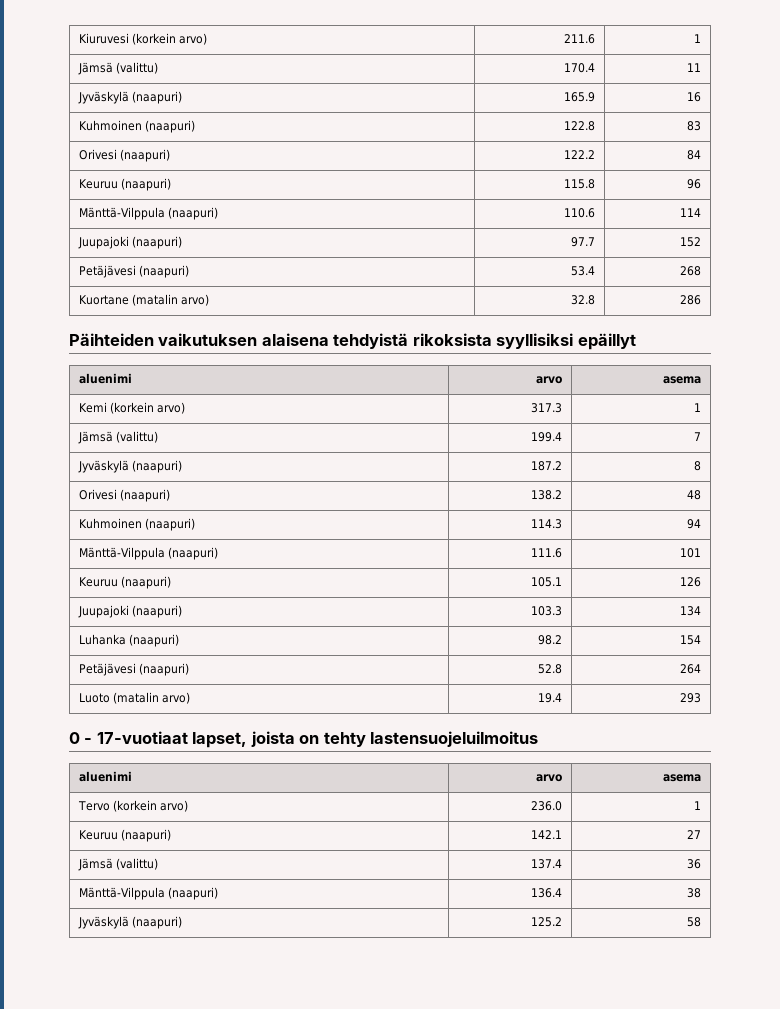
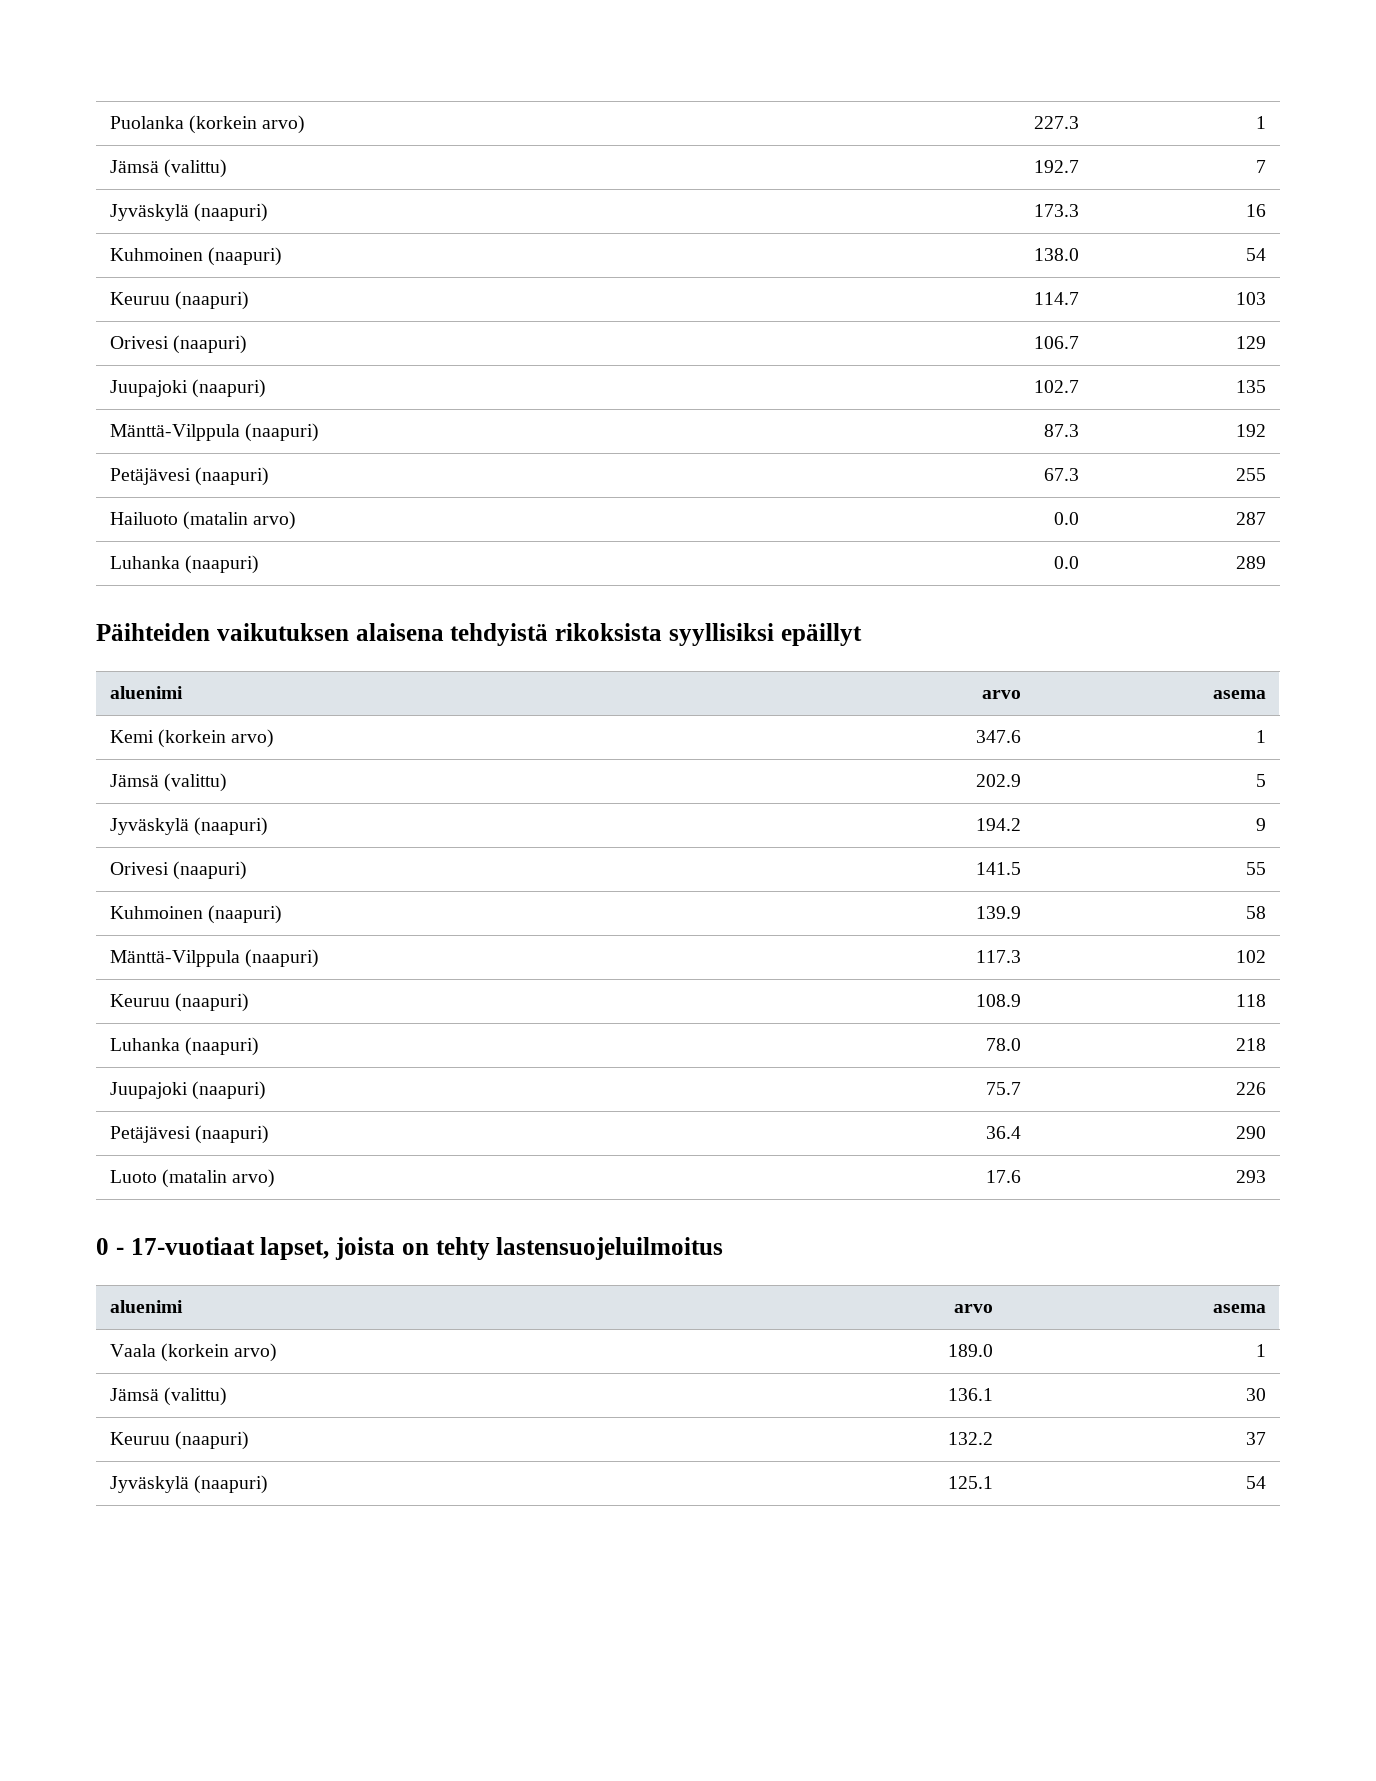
[78,33,208,45] [564,34,596,44] [694,34,702,43] [77,62,158,75] [564,63,596,73] [687,63,702,72] [77,91,182,104] [564,92,596,102] Kiuruvesi (korkein arvo) | 211.6 | 1 // Jämsä (valittu) | 170.4 | 11 // Jyväskylä (naapuri) | 165.9 -> [109,115,306,134] [1034,116,1080,129] [1256,116,1267,129] [109,159,228,178] [1034,160,1080,173] [1256,160,1267,173] [109,203,269,222] [1034,204,1080,217] Puolanka (korkein arvo) | 227.3 | 1 // Jämsä (valittu) | 192.7 | 7 // Jyväskylä (naapuri) | 173.3
[564,121,596,131] [687,121,702,131] [78,149,170,162] [564,150,596,159] [687,150,702,160] [78,178,171,191] [564,179,596,189] [687,179,702,189] [78,207,218,220] [564,208,596,218] [680,208,702,217] [77,236,182,249] [571,237,596,247] [680,237,702,247] [78,265,189,278] [571,266,596,276] [680,266,702,276] [78,294,210,306] [571,295,596,305] [680,295,702,305] 122.8 | 83 // Orivesi (naapuri) | 122.2 | 84 // Keuruu (naapuri) | 115.8 | 96 // Mänttä-Vilppula (naapuri) | 110.6 | 114 // Juupajoki (naapuri) | 97.7 | 152 // Petäjävesi (naapuri) | 53.4 | 268 // Kuortane (matalin arvo) | 32.8 | 286 -> [1034,248,1080,261] [1246,248,1267,261] [109,291,250,310] [1034,292,1080,305] [1236,292,1267,305] [109,335,248,354] [1034,336,1080,349] [1236,336,1267,349] [109,379,267,398] [1034,380,1080,393] [1236,380,1267,393] [109,423,320,442] [1044,424,1080,437] [1236,424,1267,437] [109,467,270,486] [1044,468,1080,481] [1236,468,1267,481] [109,511,297,530] [1054,512,1080,525] [1236,512,1267,525] [109,555,260,574] [1054,556,1080,569] [1236,556,1267,569] 138.0 | 54 // Keuruu (naapuri) | 114.7 | 103 // Orivesi (naapuri) | 106.7 | 129 // Juupajoki (naapuri) | 102.7 | 135 // Mänttä-Vilppula (naapuri) | 87.3 | 192 // Petäjävesi (naapuri) | 67.3 | 255 // Hailuoto (matalin arvo) | 0.0 | 287 // Luhanka (naapuri) | 0.0 | 289
[531,403,563,413] [694,403,702,412] [77,431,158,444] [531,432,563,442] [694,432,702,441] [77,460,182,473] [531,461,563,471] [694,461,702,471] [78,489,170,502] [531,490,563,500] [687,490,702,500] [78,518,195,531] [531,519,563,529] [687,519,702,529] [78,547,218,560] [531,548,563,558] [680,548,702,558] [78,576,171,589] [531,577,563,587] [680,577,702,587] [77,605,182,618] [531,606,563,616] [680,606,702,616] [78,634,179,647] [538,635,563,645] [680,635,702,645] [78,663,189,676] [538,664,563,674] [680,664,702,674] 317.3 | 1 // Jämsä (valittu) | 199.4 | 7 // Jyväskylä (naapuri) | 187.2 | 8 // Orivesi (naapuri) | 138.2 | 48 // Kuhmoinen (naapuri) | 114.3 | 94 // Mänttä-Vilppula (naapuri) | 111.6 | 101 // Keuruu (naapuri) | 105.1 | 126 // Juupajoki (naapuri) | 103.3 | 134 // Luhanka (naapuri) | 98.2 | 154 // Petäjävesi (naapuri) | 52.8 | 264 -> [976,730,1022,743] [1256,730,1267,743] [109,773,228,792] [976,774,1022,787] [1256,774,1267,787] [109,817,269,836] [976,818,1022,831] [1256,818,1267,831] [109,861,248,880] [976,862,1022,875] [1246,862,1267,875] [109,905,283,924] [976,906,1022,919] [1246,906,1267,919] [109,949,320,968] [976,950,1022,963] [1236,950,1267,963] [109,993,250,1012] [976,994,1022,1007] [1236,994,1267,1007] [109,1037,260,1056] [986,1038,1022,1051] [1236,1038,1267,1051] [109,1081,267,1100] [986,1082,1022,1095] [1236,1082,1267,1095] [109,1125,270,1144] [986,1126,1022,1139] [1236,1126,1267,1139] 347.6 | 1 // Jämsä (valittu) | 202.9 | 5 // Jyväskylä (naapuri) | 194.2 | 9 // Orivesi (naapuri) | 141.5 | 55 // Kuhmoinen (naapuri) | 139.9 | 58 // Mänttä-Vilppula (naapuri) | 117.3 | 102 // Keuruu (naapuri) | 108.9 | 118 // Luhanka (naapuri) | 78.0 | 218 // Juupajoki (naapuri) | 75.7 | 226 // Petäjävesi (naapuri) | 36.4 | 290
[538,693,563,703] 19.4 -> [986,1170,1022,1183] 17.6
[77,800,189,812] [531,801,563,811] [694,801,702,810] [78,829,171,842] [531,830,563,839] [687,830,702,839] [77,858,158,871] [531,859,563,869] [687,859,702,869] [78,887,218,900] [531,888,563,898] [687,888,702,898] [77,916,182,929] [531,917,563,927] [687,917,702,927] Tervo (korkein arvo) | 236.0 | 1 // Keuruu (naapuri) | 142.1 | 27 // Jämsä (valittu) | 137.4 | 36 // Mänttä-Vilppula (naapuri) | 136.4 | 38 // Jyväskylä (naapuri) | 125.2 | 58 -> [109,1343,278,1362] [948,1344,994,1357] [1256,1344,1267,1357] [109,1387,228,1406] [948,1388,994,1401] [1246,1388,1267,1401] [109,1431,250,1450] [948,1432,994,1445] [1246,1432,1267,1445] [109,1475,269,1494] [948,1476,994,1489] [1246,1476,1267,1489] Vaala (korkein arvo) | 189.0 | 1 // Jämsä (valittu) | 136.1 | 30 // Keuruu (naapuri) | 132.2 | 37 // Jyväskylä (naapuri) | 125.1 | 54

